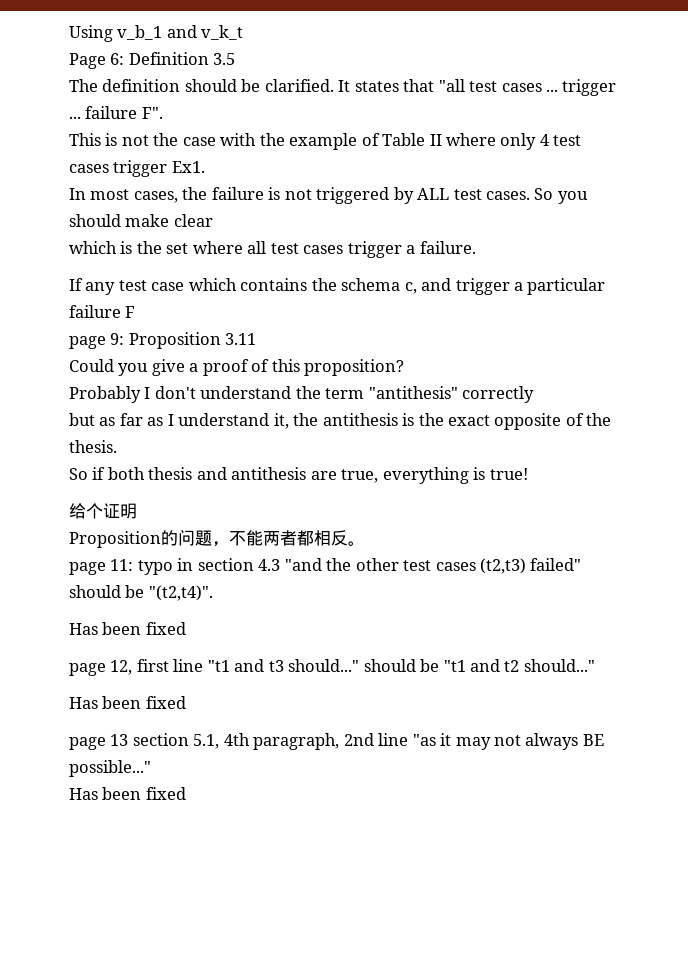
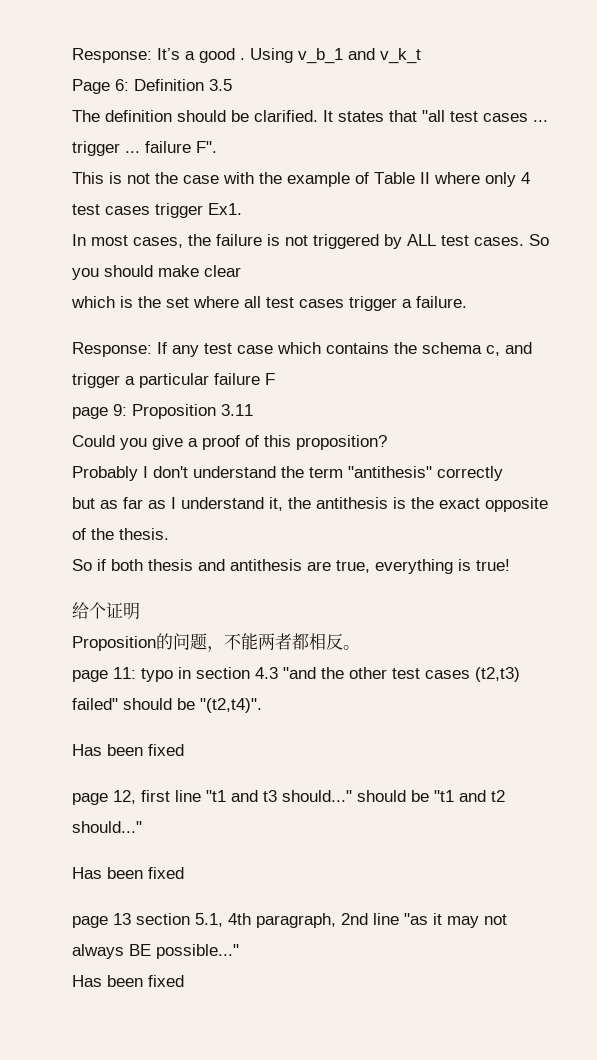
(69, 33) none -> [72,48,245,63] Response: It’s a good .
(476, 247) none -> [72,342,152,357] Response:

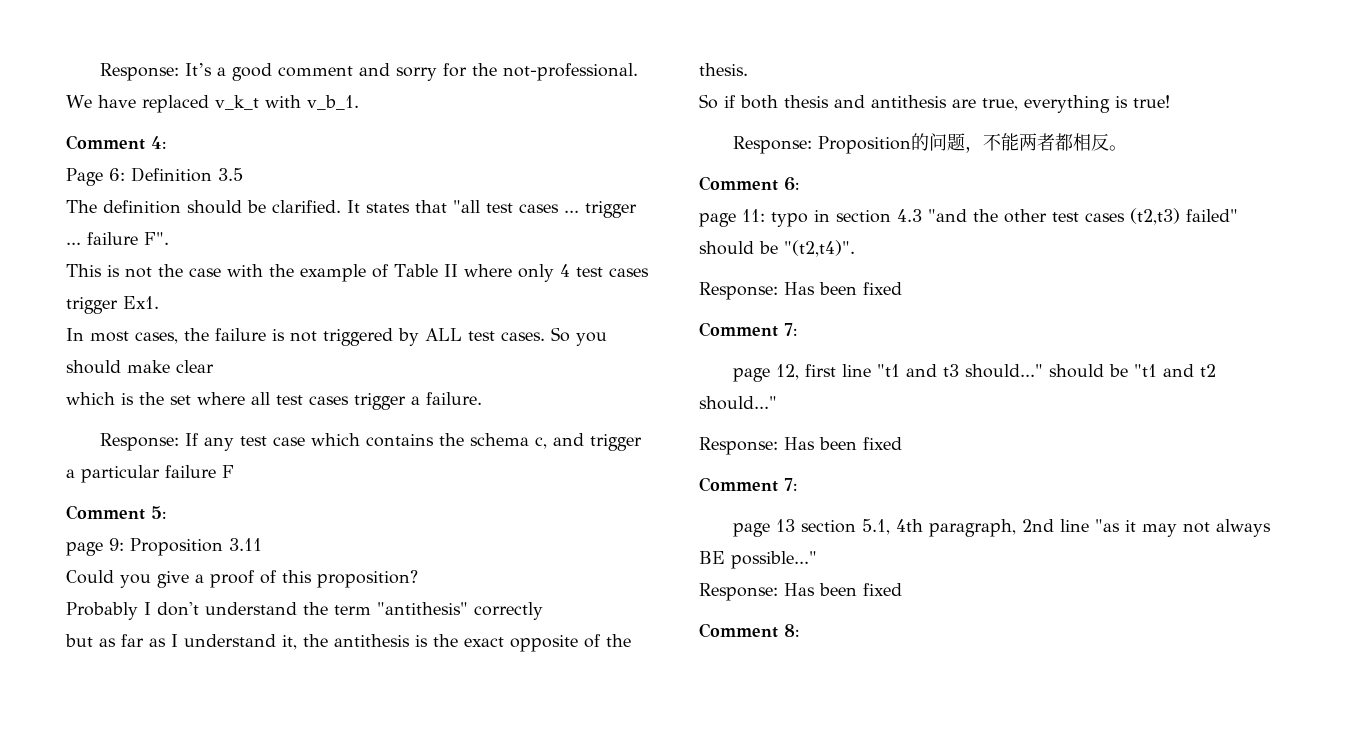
[240,48,421,64] . Using v_b_1 and v_k_t -> [277,63,638,81] [66,95,359,113] [66,135,166,150] comment and sorry for the not-professional. We have replaced v_k_t with v_b_1. // Comment 4:
(275, 379) none -> [66,505,166,520] // Comment 5:
[72,602,140,620] 给个证明 // -> [732,136,812,154] Response:
(360, 647) none -> [699,176,799,191] // Comment 6:
[72,744,184,756] Has been fixed -> [699,282,902,300] [699,322,797,337] Response: Has been fixed // Comment 7:
[72,867,184,879] Has been fixed -> [699,437,902,455] [699,477,797,492] Response: Has been fixed // Comment 7:
[72,975,184,987] Has been fixed -> [699,583,902,601] [699,623,799,638] Response: Has been fixed // Comment 8:

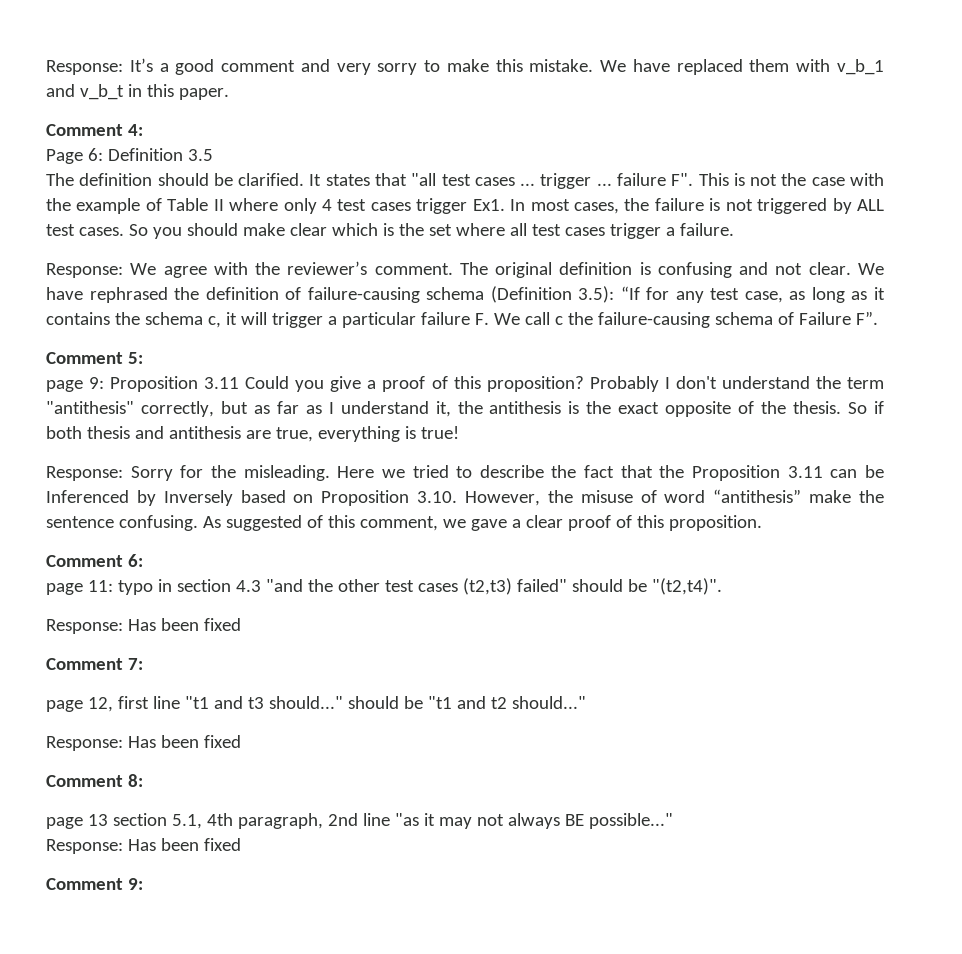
[395,63,638,81] [66,95,359,113] sorry for the not-professional. We have replaced v_k_t with v_b_1. -> [336,59,884,75] [46,84,229,100] very sorry to make this mistake. We have replaced them with v_b_1 and v_b_t in this paper.
(169, 238) // -> (694, 179) none
(159, 302) // -> (505, 205) none
(214, 366) // -> (327, 229) none
[184,433,360,451] If any test case which -> [130,261,884,278] [46,286,885,303] We agree with the reviewer’s comment. The original definition is confusing and not clear. We have rephrased the definition of failure-causing schema (Definition 3.5): “If for any test case, as long as it
[552,433,584,446] and -> [225,312,267,325] it will
[222,465,234,478] F -> [474,311,878,328] F. We call c the failure-causing schema of Failure F”.
(262, 544) // -> (240, 383) none
(418, 579) // -> (584, 384) none
[474,602,543,620] correctly // -> [140,401,214,417] correctly,
(748, 69) // -> (842, 407) none
[817,133,1127,154] Proposition的问题，不能两者都相反。 -> [130,465,884,481] [46,489,885,506] [46,515,762,531] Sorry for the misleading. Here we tried to describe the fact that the Proposition 3.11 can be Inferenced by Inversely based on Proposition 3.10. However, the misuse of word “antithesis” make the sentence confusing. As suggested of this comment, we gave a clear proof of this proposition.
[784,478,797,491] 7: -> [127,774,143,787] 8:
[784,624,799,637] 8: -> [127,878,143,890] 9:

